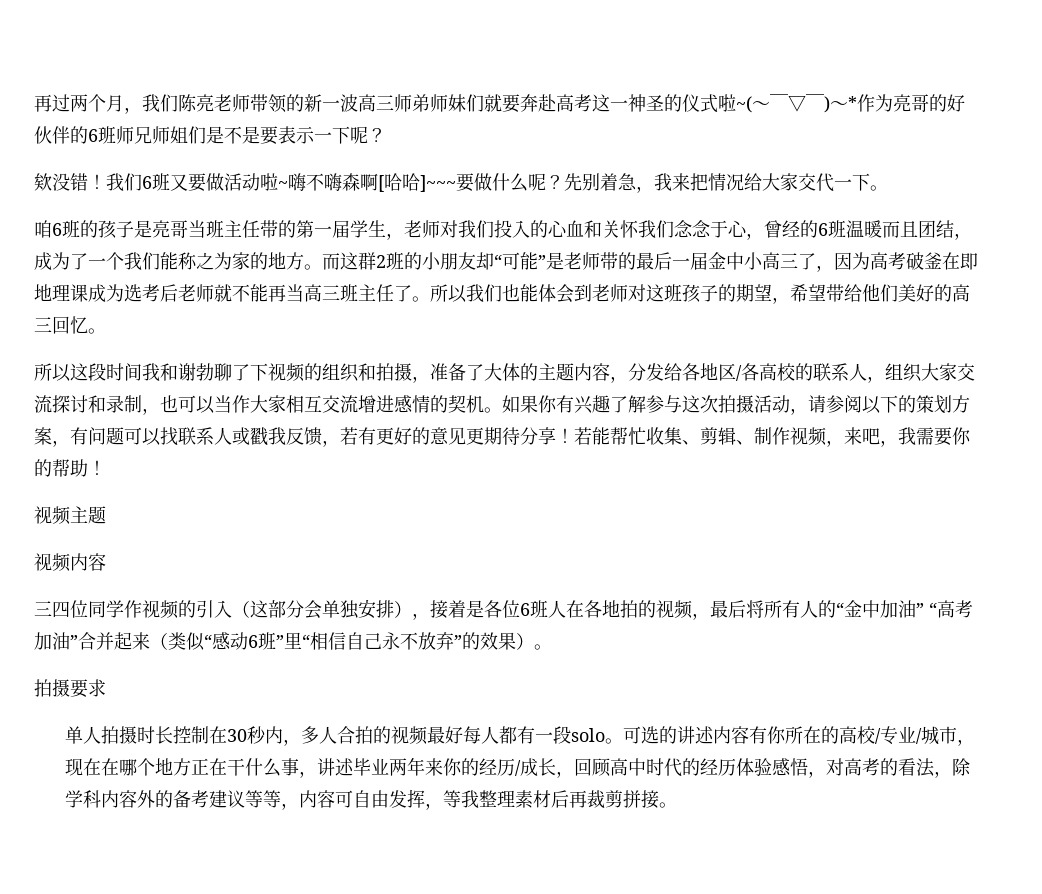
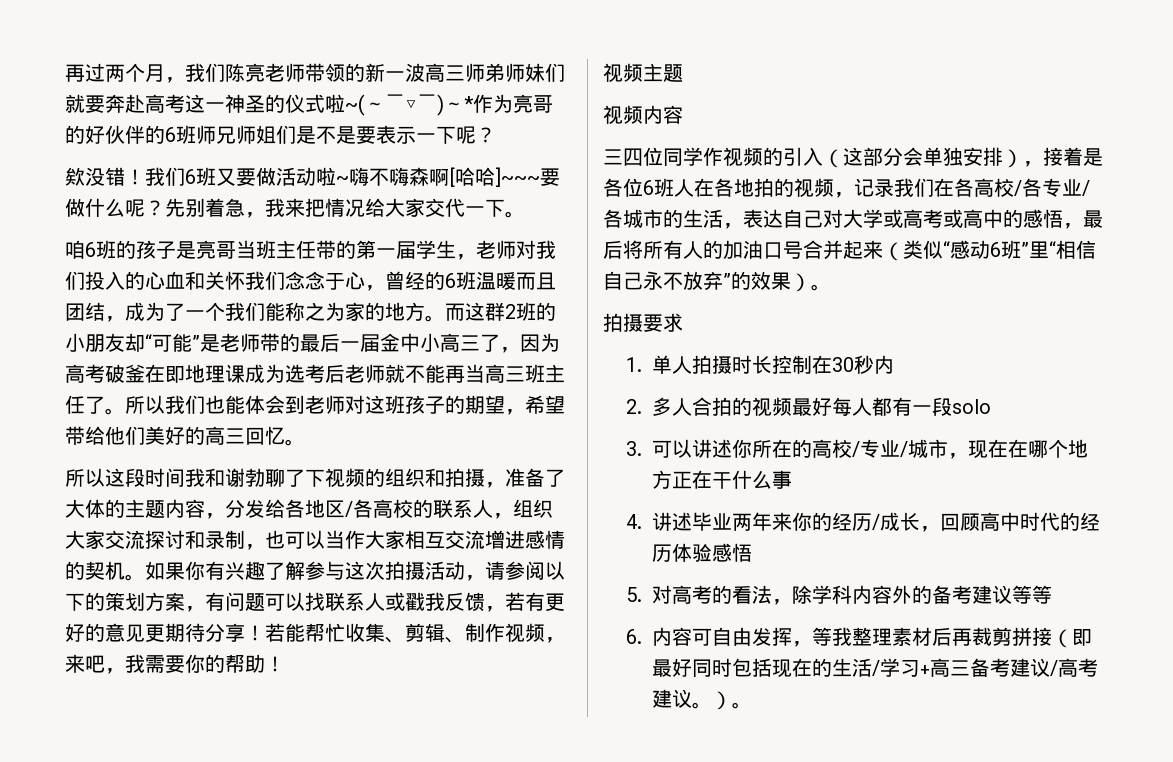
[710,600,973,618] [34,632,78,650] 最后将所有人的“金中加油” “高考加油” -> [854,178,1090,197] [603,209,1103,229] [603,240,803,260] 记录我们在各高校/各专业/各城市的生活，表达自己对大学或高考或高中的感悟，最后将所有人的加油口号
(106, 688) none -> [626,357,643,372] 1.
[282,739,301,746] ， -> [626,399,643,414] // 2.
[604,726,767,744] 。可选的讲述内容有 -> [626,439,733,458] // 3.可以讲述
[298,771,317,778] ， -> [626,514,643,529] // 4.
[807,771,826,778] ， -> [626,587,643,602] // 5.
[280,803,299,810] ， -> [626,629,643,644] // 6.
(659, 799) none -> [1052,629,1093,648] [652,658,1099,678] [652,689,733,710] （即最好同时包括现在的生活/学习+高三备考建议/高考建议。）

